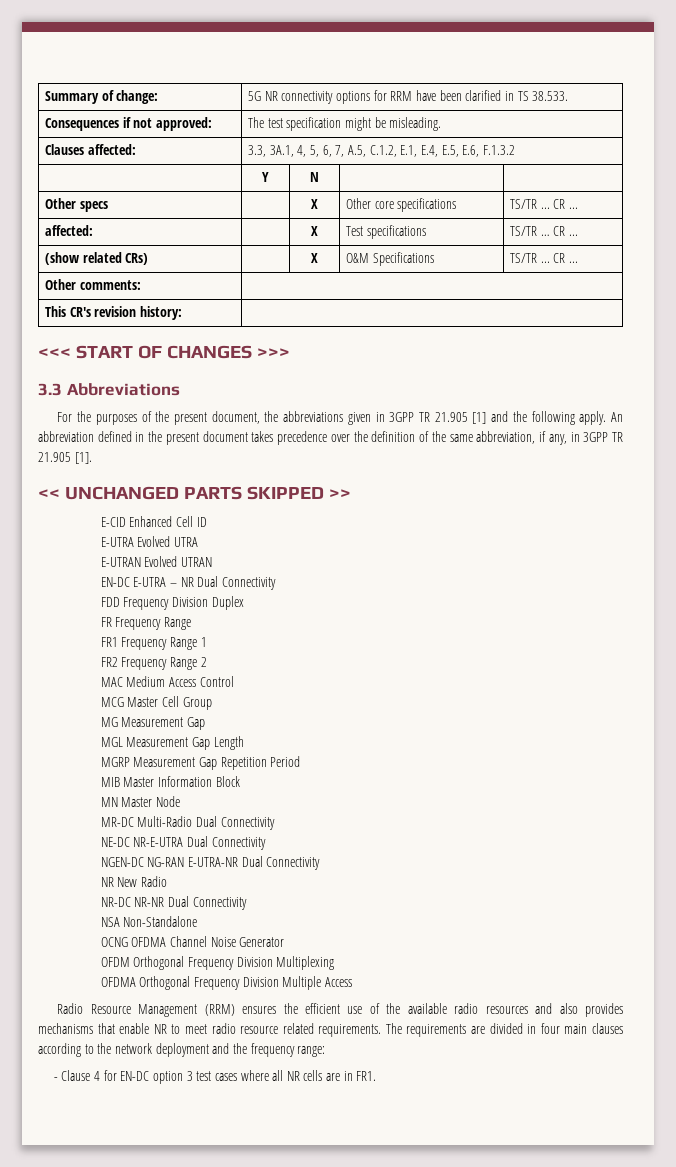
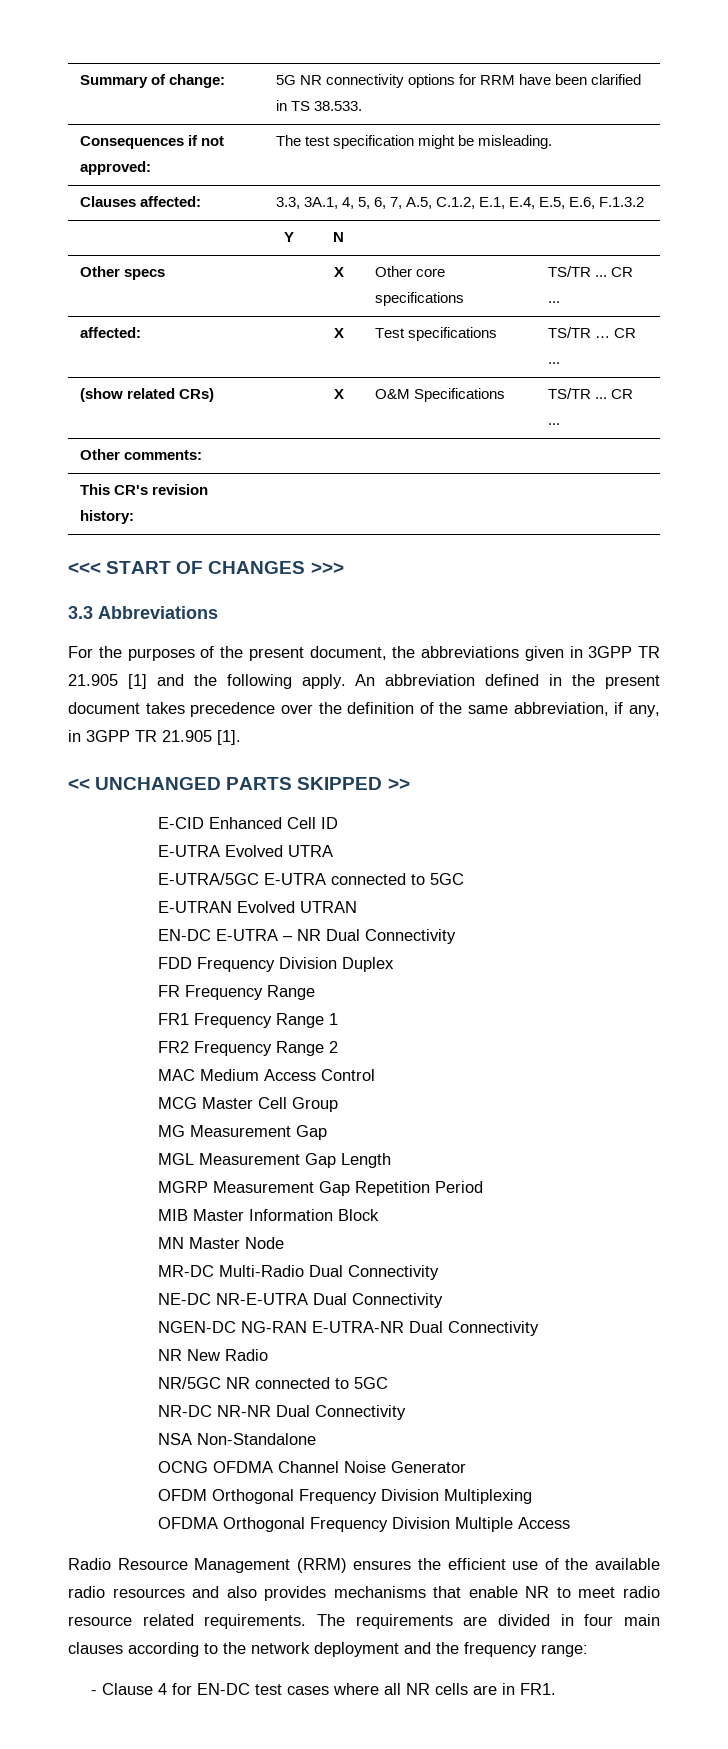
(199, 542) none -> [158,873,465,885] // E-UTRA/5GC E-UTRA connected to 5GC
(168, 881) none -> [158,1377,389,1389] // NR/5GC NR connected to 5GC
[152,1071,193,1084] option 3 -> (250, 1689) none

